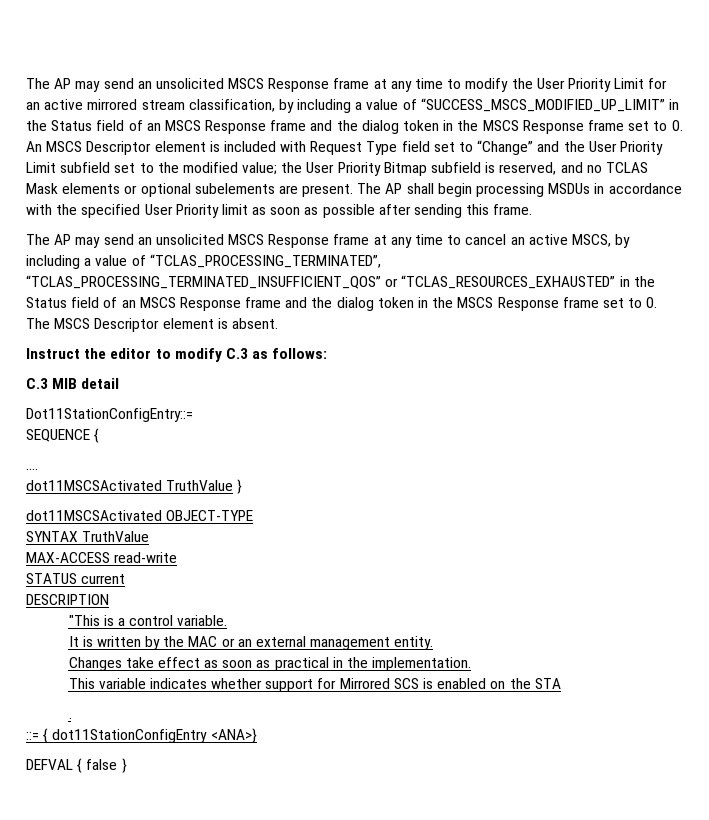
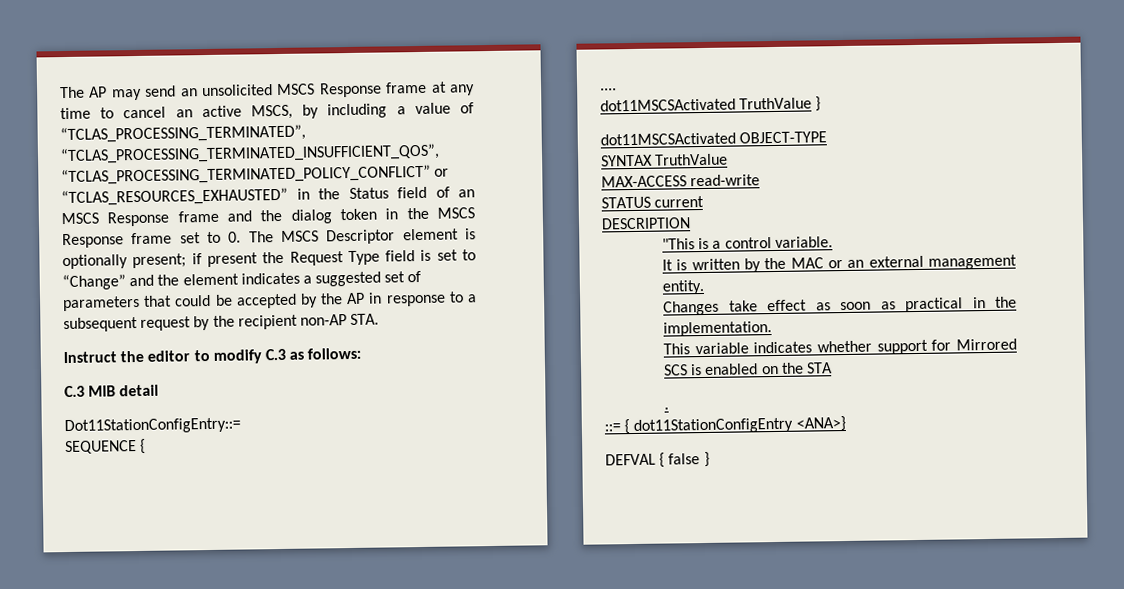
[465,78,668,92] [26,98,680,113] [26,120,683,134] [26,140,663,155] [26,162,648,176] [26,183,682,197] [26,204,533,218] [26,234,462,248] modify the User Priority Limit for an active mirrored stream classification, by including a value of “SUCCESS_MSCS_MODIFIED_UP_LIMIT” in the Status field of an MSCS Response frame and the dialog token in the MSCS Response frame set to 0. An MSCS Descriptor element is included with Request Type field set to “Change” and the User Priority Limit subfield set to the modified value; the User Priority Bitmap subfield is reserved, and no TCLAS Mask elements or optional subelements are present. The AP shall begin processing MSDUs in accordance with the specified User Priority limit as soon as possible after sending this frame. // The AP may send an unsolicited MSCS Response frame at any time to -> (115, 113) none
[26,275,381,289] “TCLAS_PROCESSING_TERMINATED_INSUFFICIENT_QOS” -> [60,143,440,186] “TCLAS_PROCESSING_TERMINATED_INSUFFICIENT_QOS”, “TCLAS_PROCESSING_TERMINATED_POLICY_CONFLICT”
[231,318,278,329] absent. -> [62,249,477,270] [62,270,422,291] [62,291,478,312] [63,313,380,333] optionally present; if present the Request Type field is set to “Change” and the element indicates a suggested set of parameters that could be accepted by the AP in response to a subsequent request by the recipient non-AP STA.

